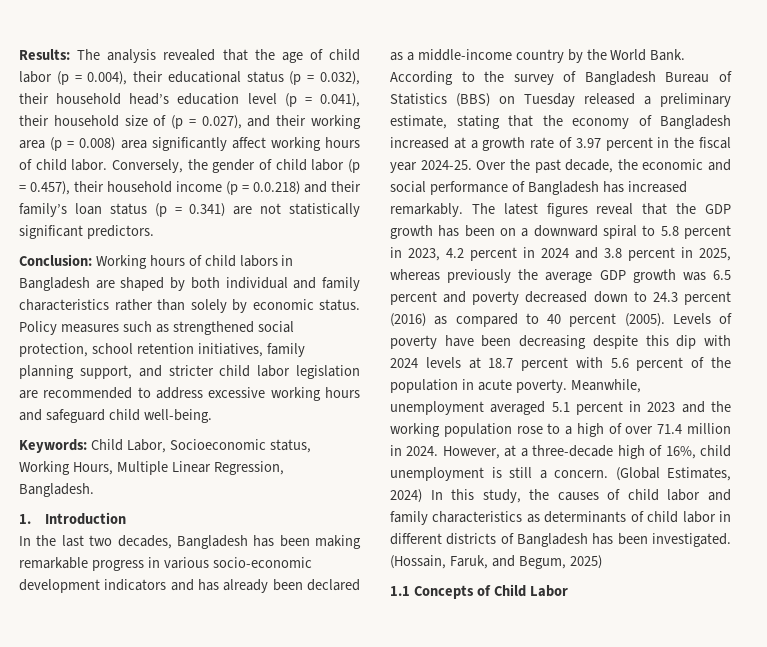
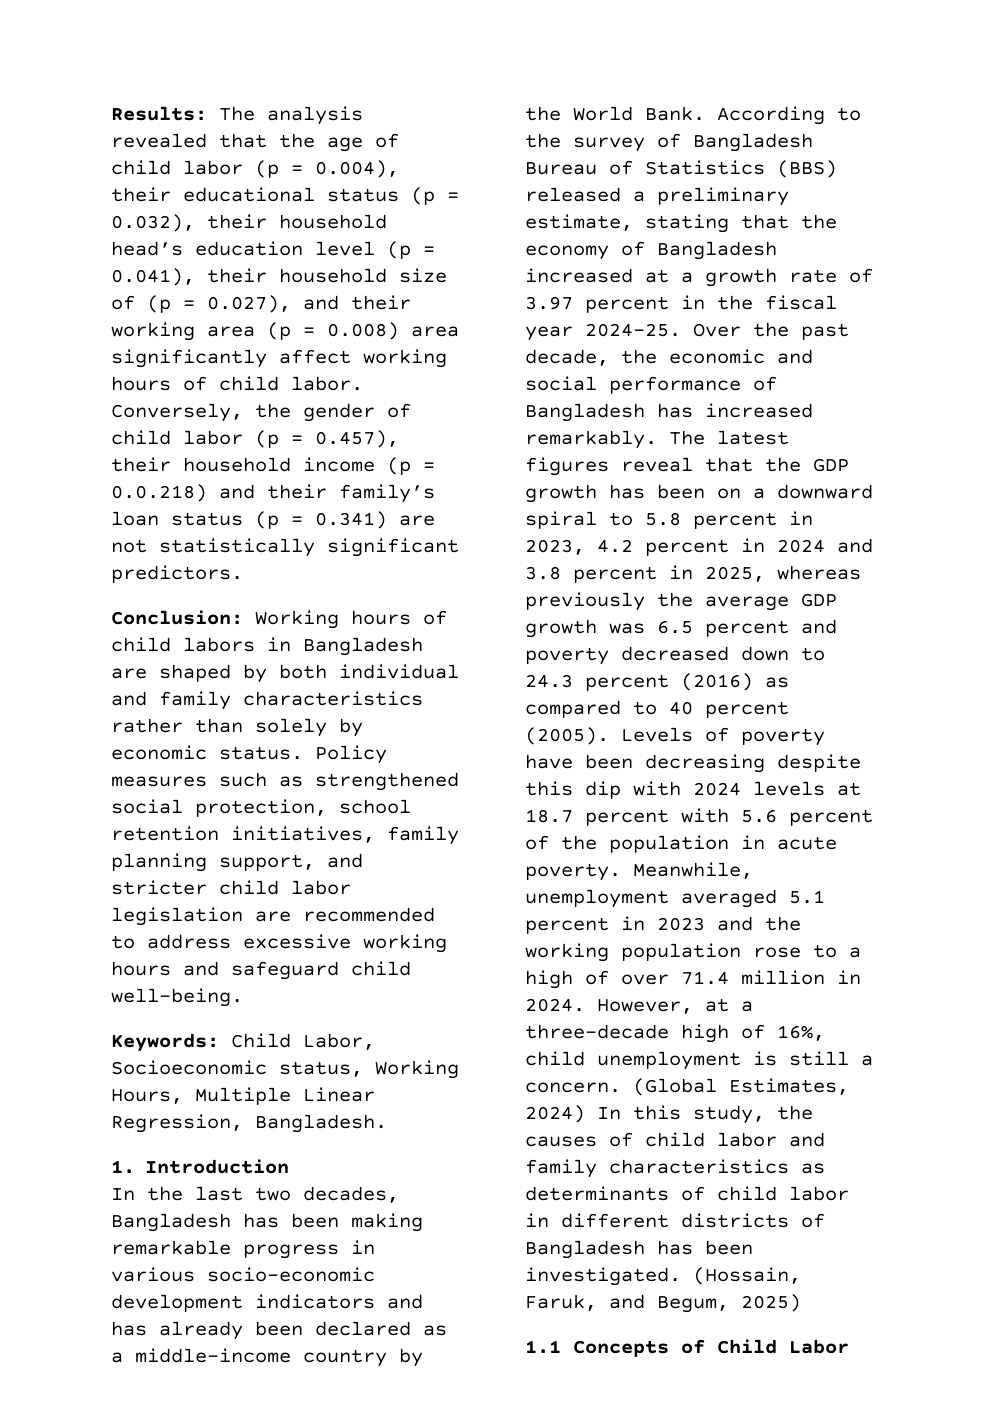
[499,93,575,107] on Tuesday -> (837, 169) none

